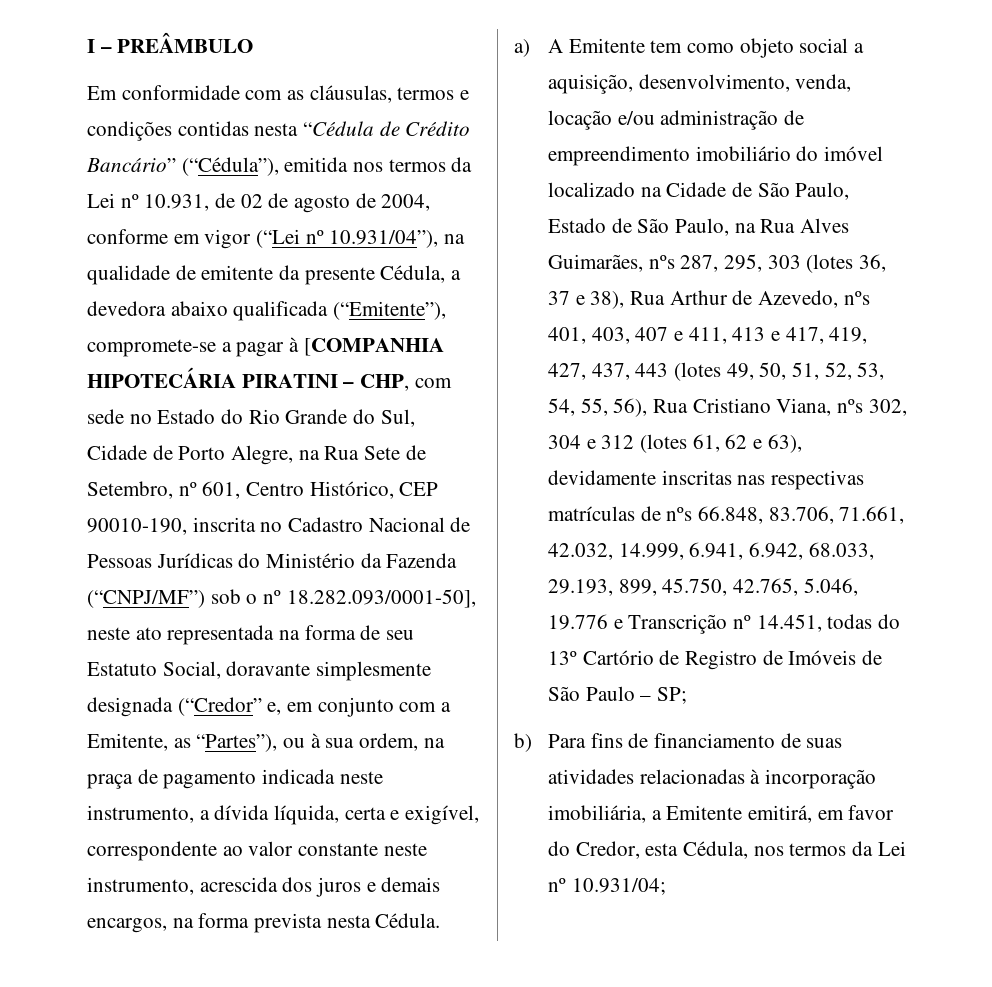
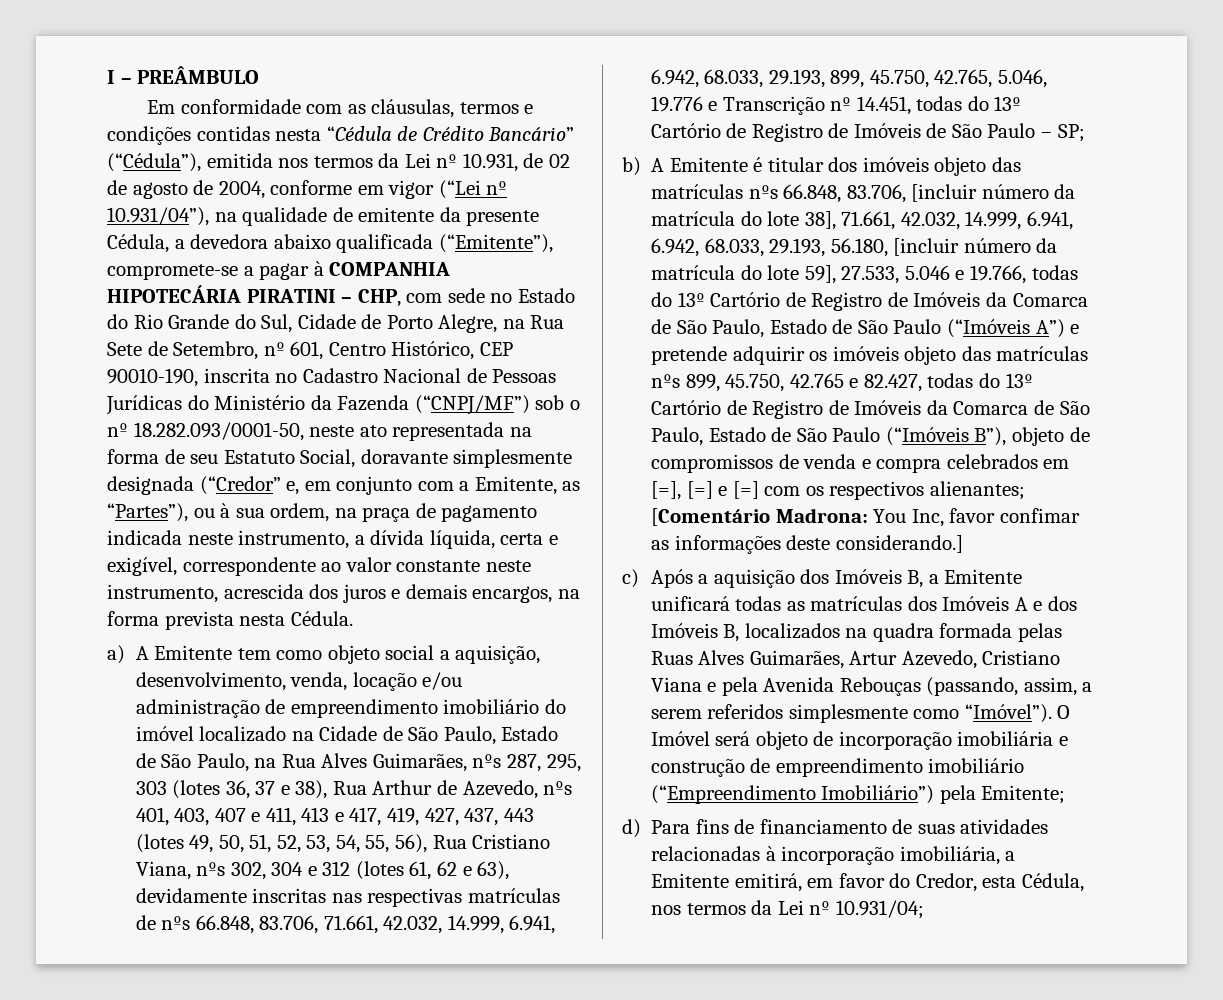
[303,338,444,356] [COMPANHIA -> [329,262,451,276] COMPANHIA
[286,589,476,608] 18.282.093/0001-50], -> [133,422,304,441] 18.282.093/0001-50,
(532, 742) none -> [651,157,1021,176] [651,184,1076,203] [651,211,1073,230] [651,238,1058,257] [651,265,1078,284] [651,292,1088,311] [651,319,1080,338] [651,346,1089,365] [651,373,1033,392] [651,400,1090,419] [651,427,1090,446] [651,454,1070,473] [651,481,1025,500] [651,508,1080,527] [651,535,963,554] [622,569,1023,588] [650,596,1077,611] [650,623,1062,642] [650,650,1061,669] [650,677,1093,696] [650,704,1071,723] [650,731,1068,750] [650,758,1025,777] [650,785,1066,804] [622,819,641,838] A Emitente é titular dos imóveis objeto das matrículas nºs 66.848, 83.706, [incluir número da matrícula do lote 38], 71.661, 42.032, 14.999, 6.941, 6.942, 68.033, 29.193, 56.180, [incluir número da matrícula do lote 59], 27.533, 5.046 e 19.766, todas do 13º Cartório de Registro de Imóveis da Comarca de São Paulo, Estado de São Paulo (“Imóveis A”) e pretende adquirir os imóveis objeto das matrículas nºs 899, 45.750, 42.765 e 82.427, todas do 13º Cartório de Registro de Imóveis da Comarca de São Paulo, Estado de São Paulo (“Imóveis B”), objeto de compromissos de venda e compra celebrados em [=], [=] e [=] com os respectivos alienantes; [Comentário Madrona: You Inc, favor confimar as informações deste considerando.] // c) Após a aquisição dos Imóveis B, a Emitente unificará todas as matrículas dos Imóveis A e dos Imóveis B, localizados na quadra formada pelas Ruas Alves Guimarães, Artur Azevedo, Cristiano Viana e pela Avenida Rebouças (passando, assim, a serem referidos simplesmente como “Imóvel”). O Imóvel será objeto de incorporação imobiliária e construção de empreendimento imobiliário (“Empreendimento Imobiliário”) pela Emitente; // d)

